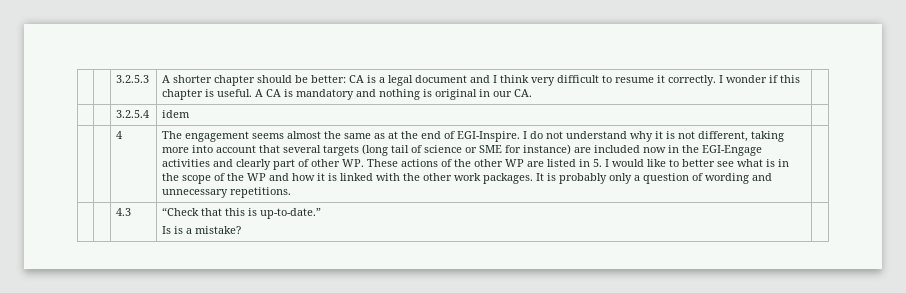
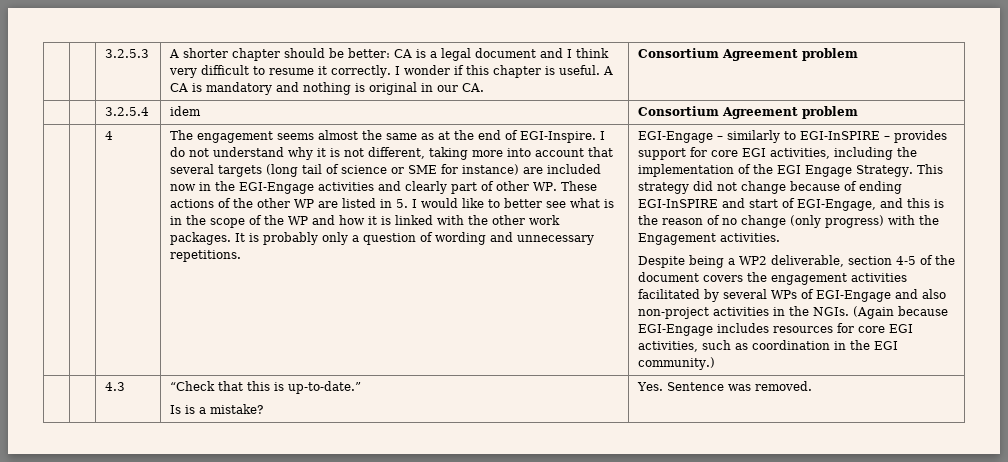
(532, 93) none -> [637,48,858,61] Consortium Agreement problem
(190, 114) none -> [637,106,858,119] Consortium Agreement problem
(291, 192) none -> [637,130,947,143] [637,147,917,160] [637,164,943,177] [637,181,902,194] [637,198,944,211] [637,215,939,228] [637,233,780,245] [637,255,955,268] [637,272,907,285] [637,289,946,302] [637,306,948,319] [637,323,913,336] [637,340,898,352] [637,357,715,370] EGI-Engage – similarly to EGI-InSPIRE – provides support for core EGI activities, including the implementation of the EGI Engage Strategy. This strategy did not change because of ending EGI-InSPIRE and start of EGI-Engage, and this is the reason of no change (only progress) with the Engagement activities. // Despite being a WP2 deliverable, section 4-5 of the document covers the engagement activities facilitated by several WPs of EGI-Engage and also non-project activities in the NGIs. (Again because EGI-Engage includes resources for core EGI activities, such as coordination in the EGI community.)
(241, 230) none -> [636,381,812,391] Yes. Sentence was removed.

